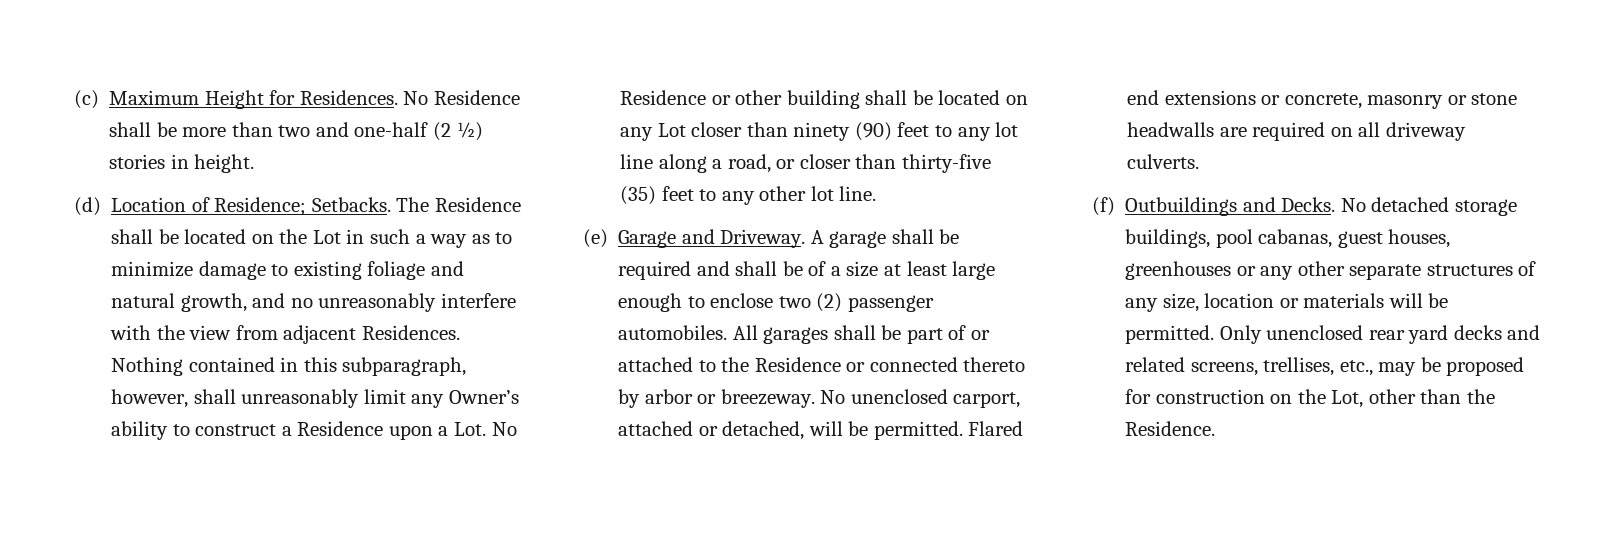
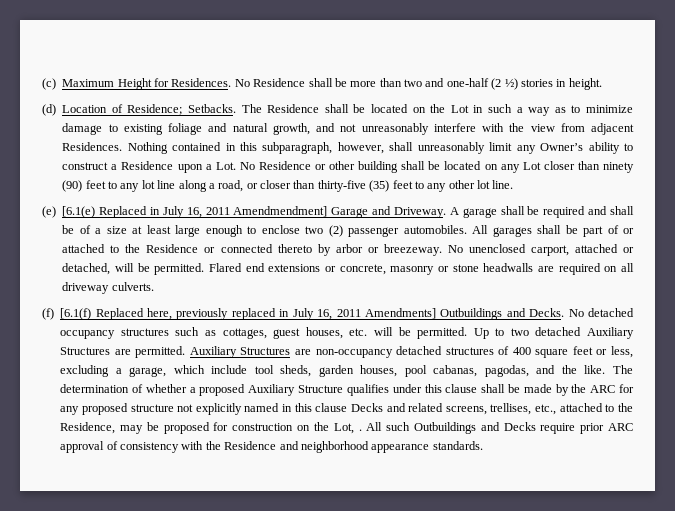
[290,298,313,308] no -> [340,124,357,132] not
(608, 238) none -> [62,206,328,218] [6.1(e) Replaced in July 16, 2011 Amendmendment]
(1115, 206) none -> [60,308,436,320] [6.1(f) Replaced here, previously replaced in July 16, 2011 Amendments]
[1454,199,1517,216] [1125,229,1451,248] [1125,261,1537,280] [1125,293,1449,312] [1125,325,1502,344] storage buildings, pool cabanas, guest houses, greenhouses or any other separate structures of any size, location or materials will be permitted. Only unenclosed rear yard decks -> [60,327,634,339] [60,346,634,358] [60,365,633,377] [60,384,634,396] [60,403,383,415] occupancy structures such as cottages, guest houses, etc. will be permitted. Up to two detached Auxiliary Structures are permitted. Auxiliary Structures are non-occupancy detached structures of 400 square feet or less, excluding a garage, which include tool sheds, garden houses, pool cabanas, pagodas, and the like. The determination of whether a proposed Auxiliary Structure qualifies under this clause shall be made by the ARC for any proposed structure not explicitly named in this clause Decks
(1373, 368) none -> [559,403,633,412] [60,422,116,434] attached to the Residence,
[1368,389,1495,404] [1125,421,1216,436] other than the Residence. -> [358,422,633,434] [60,441,483,453] . All such Outbuildings and Decks require prior ARC approval of consistency with the Residence and neighborhood appearance standards.

